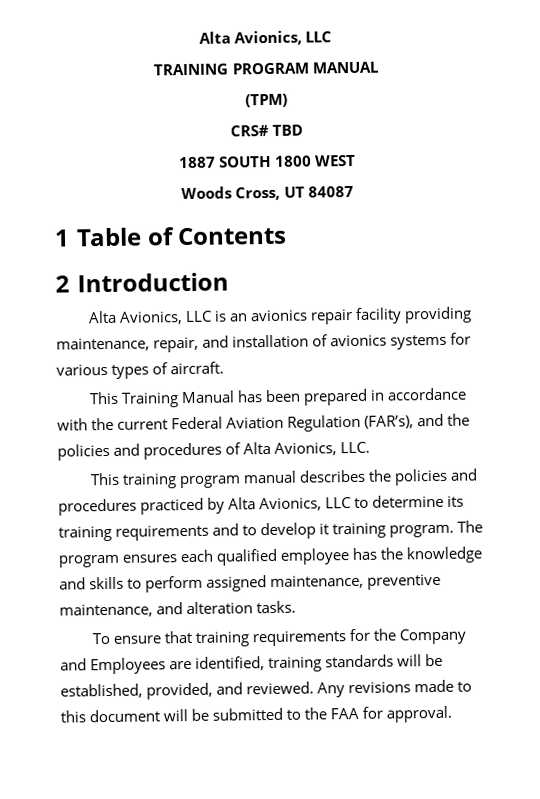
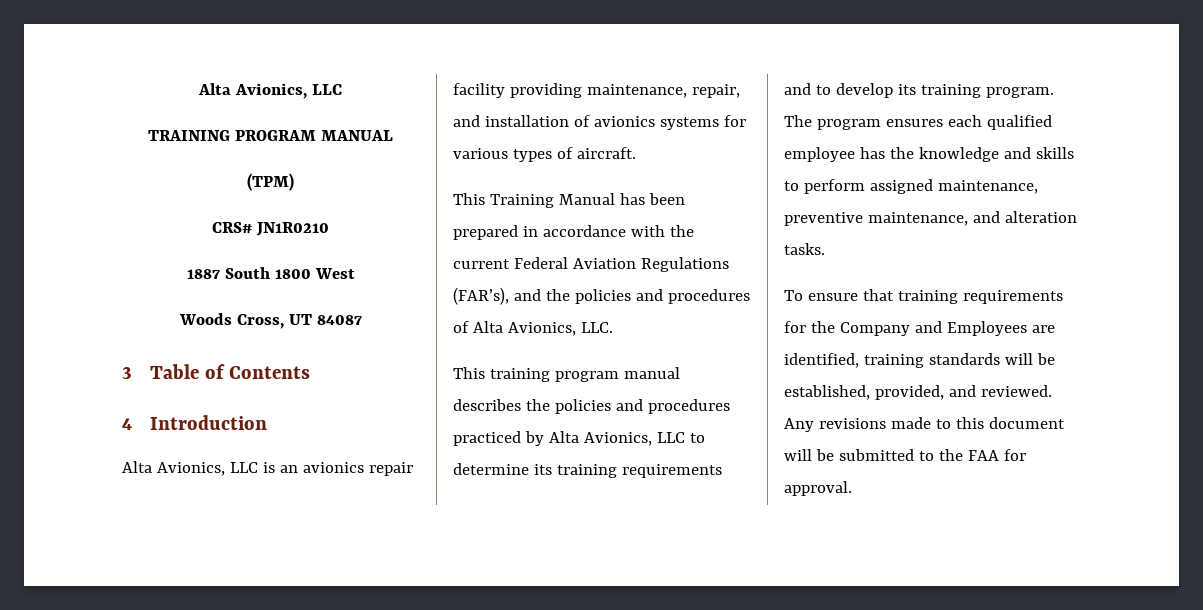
[272,124,304,136] TBD -> [255,222,329,236] JN1R0210
[219,154,356,168] SOUTH 1800 WEST -> [224,267,355,279] South 1800 West
[54,229,70,247] 1 -> [122,367,132,379] 3
[55,275,70,293] 2 -> [122,418,132,430] 4
[287,414,362,432] Regulation -> [640,257,729,272] Regulations
[319,523,330,535] it -> [897,84,916,95] its

